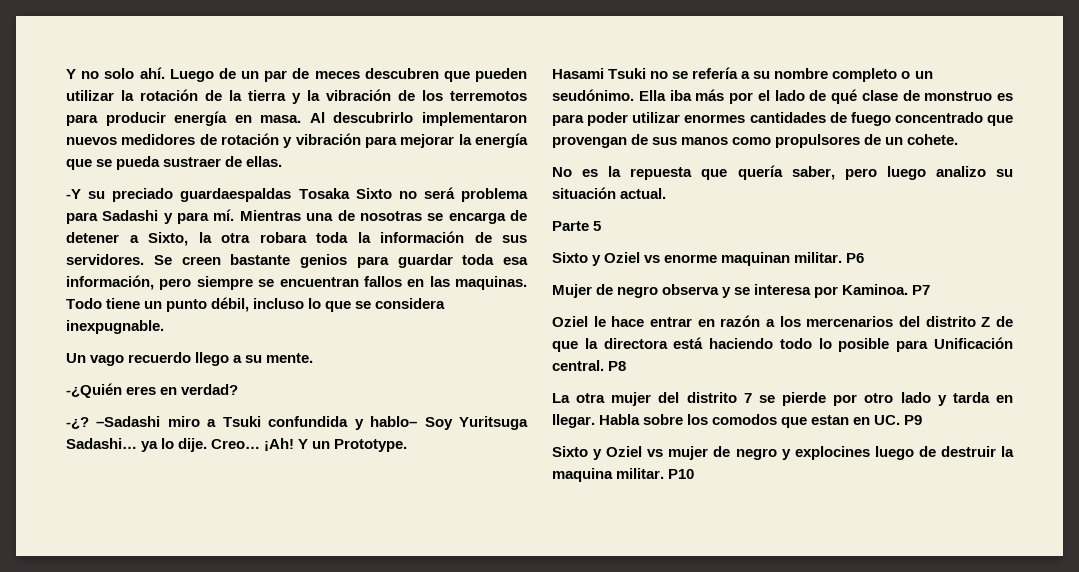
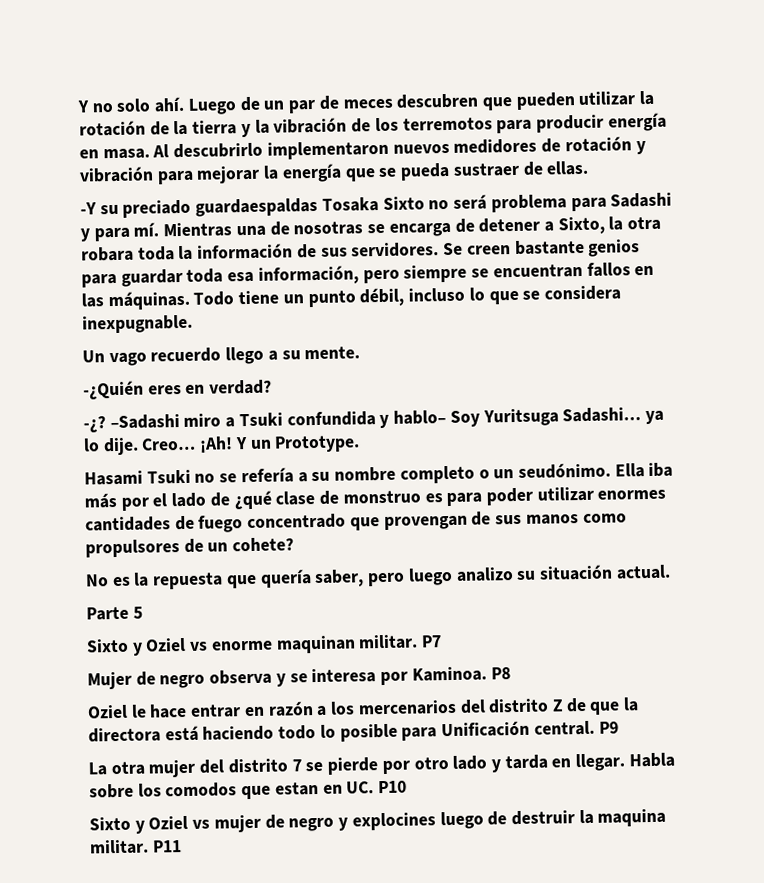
[455,276,527,290] maquinas. -> [107,290,190,311] máquinas.
[831,89,857,104] qué -> [233,490,272,510] ¿qué
[907,134,959,145] cohete. -> [232,537,295,552] cohete?
[846,253,865,263] P6 -> [421,635,443,648] P7
[912,285,931,295] P7 -> [490,667,511,680] P8
[608,361,627,371] P8 -> [598,721,619,734] P9
[904,415,923,425] P9 -> [378,780,408,794] P10
[668,469,695,479] P10 -> [151,840,182,853] P11

